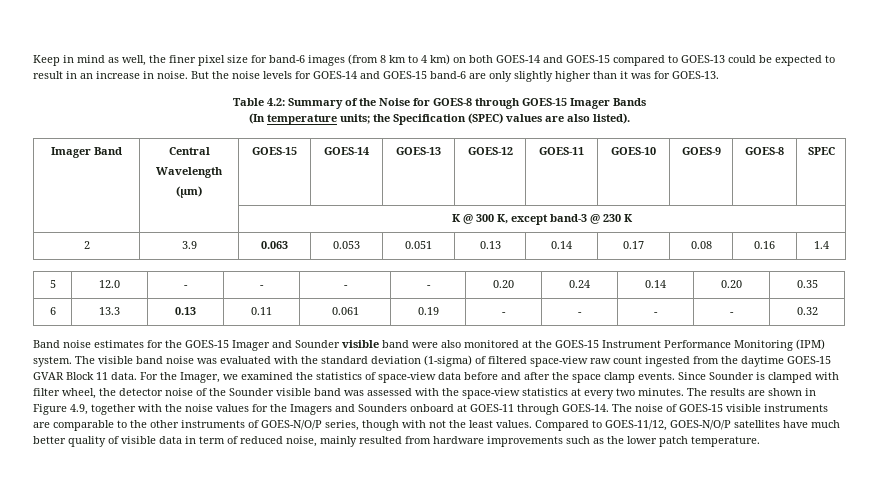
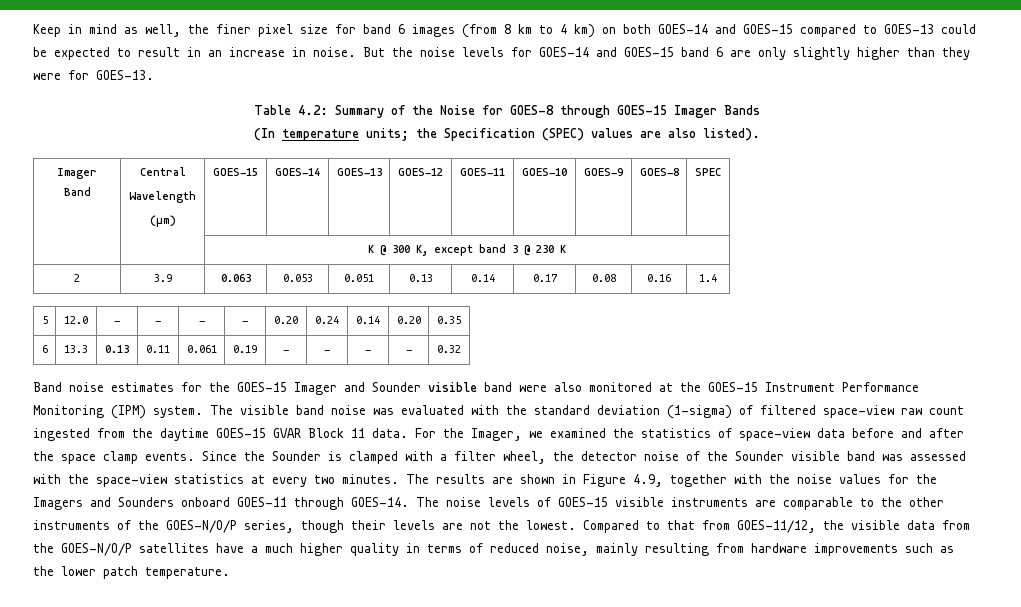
[269,55,305,63] band-6 -> [363,24,405,34] band 6
[430,71,466,79] band-6 -> [681,47,723,57] band 6
[620,71,651,79] it was -> [942,47,970,60] [33,73,61,80] they were
[550,214,587,222] band-3 -> [479,244,518,253] band 3
(706, 376) none -> [244,451,265,461] the
(839, 376) none -> [440,454,447,461] a
[457,404,467,412] at -> (230, 502) none
(663, 408) none -> [488,497,530,507] levels
(259, 424) none -> [138,520,159,530] the
[402,420,840,431] [33,436,225,447] with not the least values. Compared to GOES-11/12, GOES-N/O/P satellites have much better quality of visible data in term -> [351,520,970,533] [33,543,462,556] their levels are not the lowest. Compared to that from GOES-11/12, the visible data from the GOES-N/O/P satellites have a much higher quality in terms
[359,436,402,444] resulted -> [645,543,709,556] resulting

